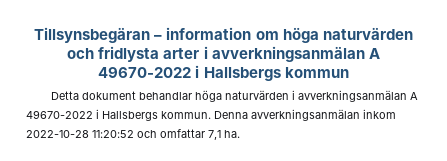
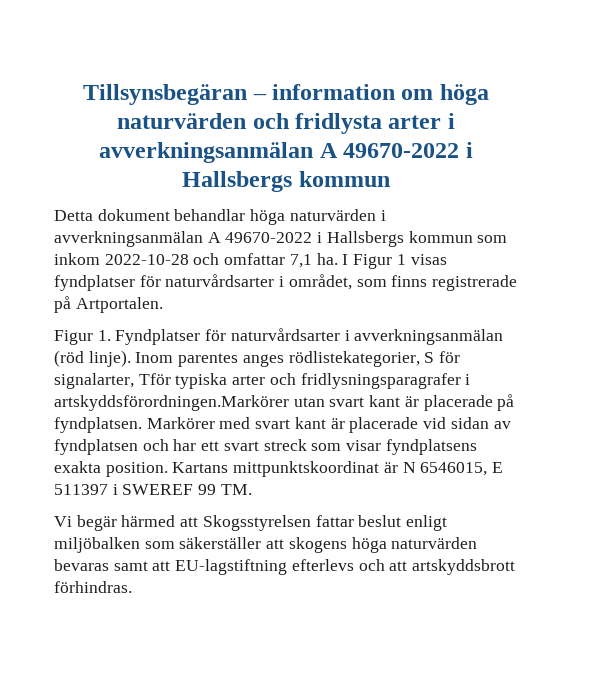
[161,109,360,121] kommun. Denna avverkningsanmälan -> [408,231,508,243] kommun som
[92,130,134,138] 11:20:52 -> (189, 259) none
(240, 134) none -> [342,254,447,269] [54,274,518,291] [54,296,163,313] [54,328,504,345] [54,350,461,367] [54,373,471,389] [54,394,515,411] [54,417,511,433] [54,439,477,455] [54,461,504,477] [54,484,252,495] [54,515,448,531] [54,537,478,553] [54,559,516,575] [54,581,132,593] I Figur 1 visas fyndplatser för naturvårdsarter i området, som finns registrerade på Artportalen. // Figur 1. Fyndplatser för naturvårdsarter i avverkningsanmälan (röd linje). Inom parentes anges rödlistekategorier, S för signalarter, Tför typiska arter och fridlysningsparagrafer i artskyddsförordningen.Markörer utan svart kant är placerade på fyndplatsen. Markörer med svart kant är placerade vid sidan av fyndplatsen och har ett svart streck som visar fyndplatsens exakta position. Kartans mittpunktskoordinat är N 6546015, E 511397 i SWEREF 99 TM. // Vi begär härmed att Skogsstyrelsen fattar beslut enligt miljöbalken som säkerställer att skogens höga naturvärden bevaras samt att EU-lagstiftning efterlevs och att artskyddsbrott förhindras.

